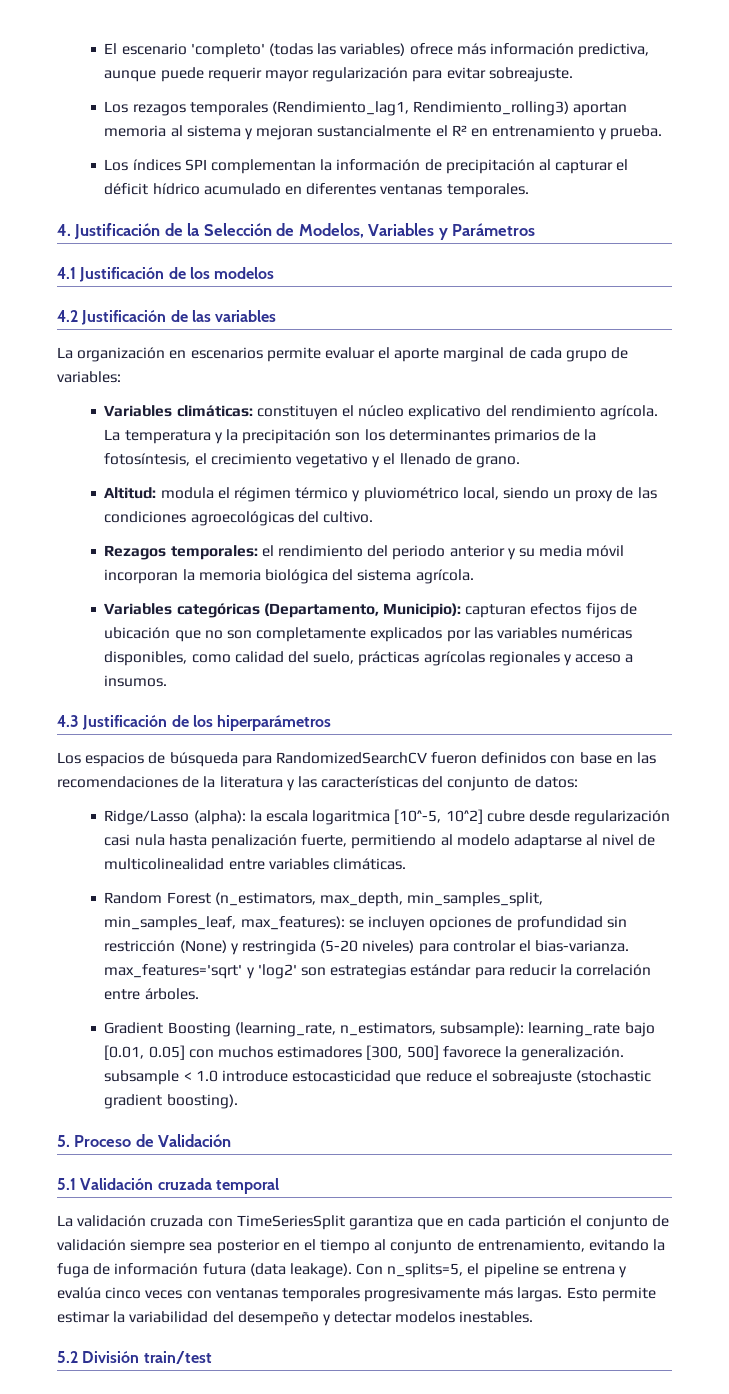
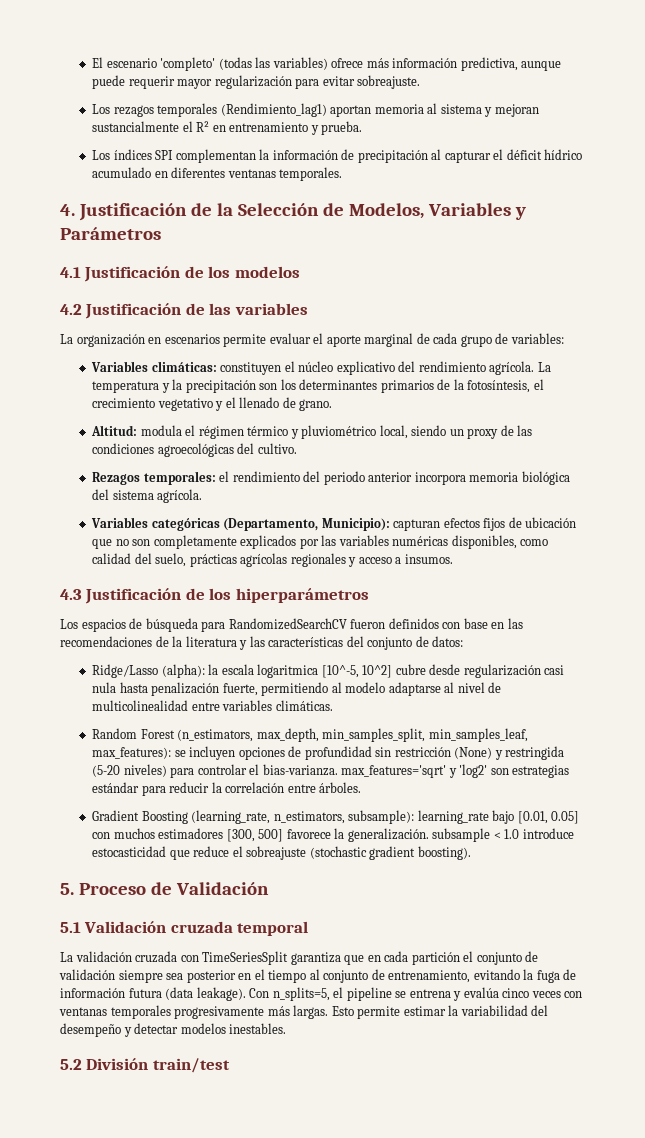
[272,101,570,116] (Rendimiento_lag1, Rendimiento_rolling3) -> [220,103,327,117] (Rendimiento_lag1)
[507,545,625,560] [104,569,195,584] y su media móvil incorporan la -> [414,472,466,485] incorpora

